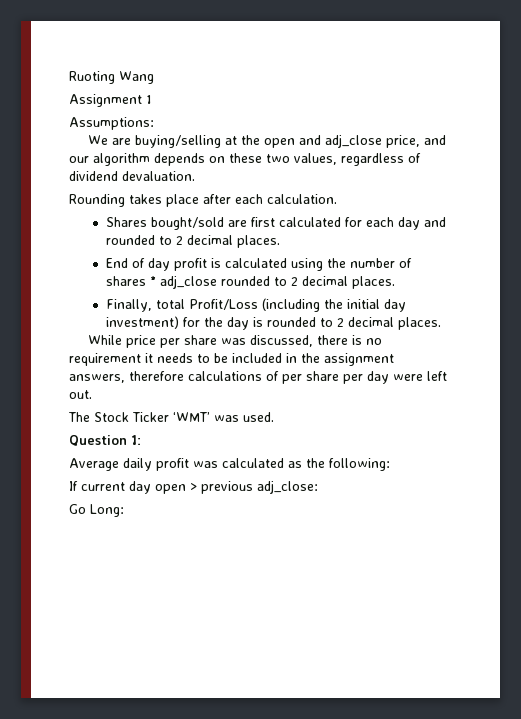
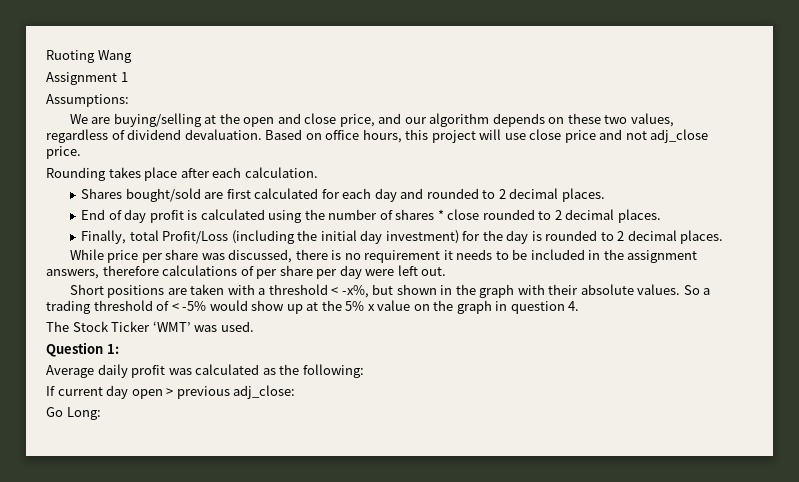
[324,134,382,148] adj_close -> [304,113,337,124] close
(195, 176) none -> [265,129,709,143] [46,146,81,159] Based on office hours, this project will use close price and not adj_close price.
[159,275,217,289] adj_close -> [447,209,480,220] close
(92, 394) none -> [69,284,711,298] [46,300,580,314] // Short positions are taken with a threshold < -x%, but shown in the graph with their absolute values. So a trading threshold of < -5% would show up at the 5% x value on the graph in question 4.

